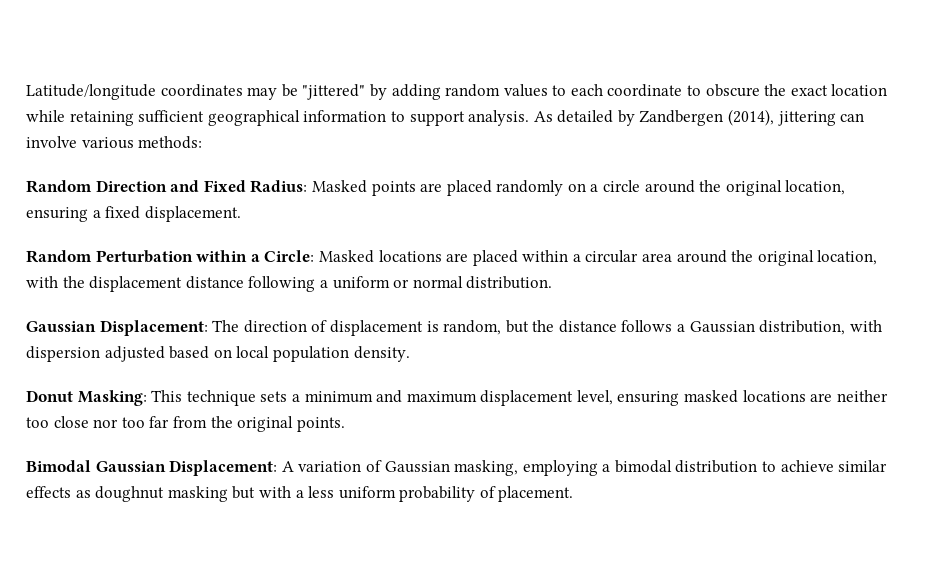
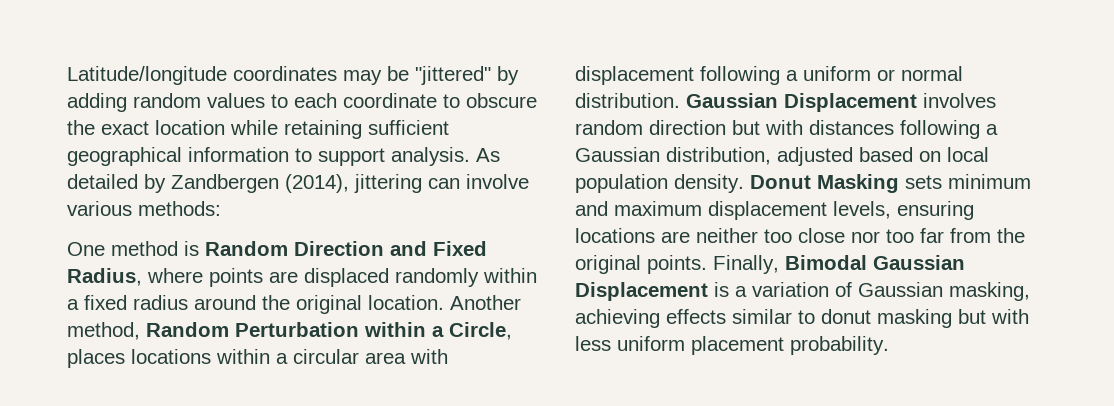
(203, 142) none -> [67,241,199,256] One method is
[250,180,846,196] [26,206,241,222] [26,250,878,266] [26,276,244,292] Radius: Masked points are placed randomly on a circle around the original location, ensuring a fixed displacement. // Random Perturbation within a Circle: Masked locations are placed within a circular area around the original location, with the displacement distance -> [67,268,537,287] [67,295,521,314] [67,322,512,340] [67,349,448,368] [575,66,694,85] Radius, where points are displaced randomly within a fixed radius around the original location. Another method, Random Perturbation within a Circle, places locations within a circular area with displacement
[26,320,673,336] // Gaussian Displacement: The direction of displacement is random, but the distance follows -> [686,93,996,112] [575,120,980,139] Gaussian Displacement involves random direction but with distances following
[849,320,882,332] [26,346,100,362] with dispersion -> (771, 156) none
[26,390,300,406] // Donut Masking: This technique sets a -> [750,174,942,193] Donut Masking sets
[576,390,739,406] level, ensuring masked -> [833,201,974,220] levels, ensuring
(345, 424) // -> [713,255,779,274] Finally,
[169,460,294,476] Displacement: A -> [575,282,747,301] Displacement is a
[522,460,888,476] [26,486,165,502] employing a bimodal distribution to achieve similar effects as doughnut -> [575,309,871,328] achieving effects similar to donut
[295,490,304,498] a -> (1029, 316) none
[399,486,574,502] probability of placement. -> [691,336,889,355] placement probability.

